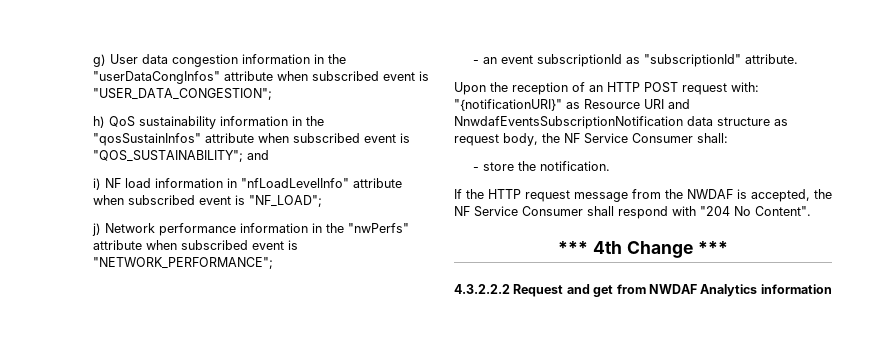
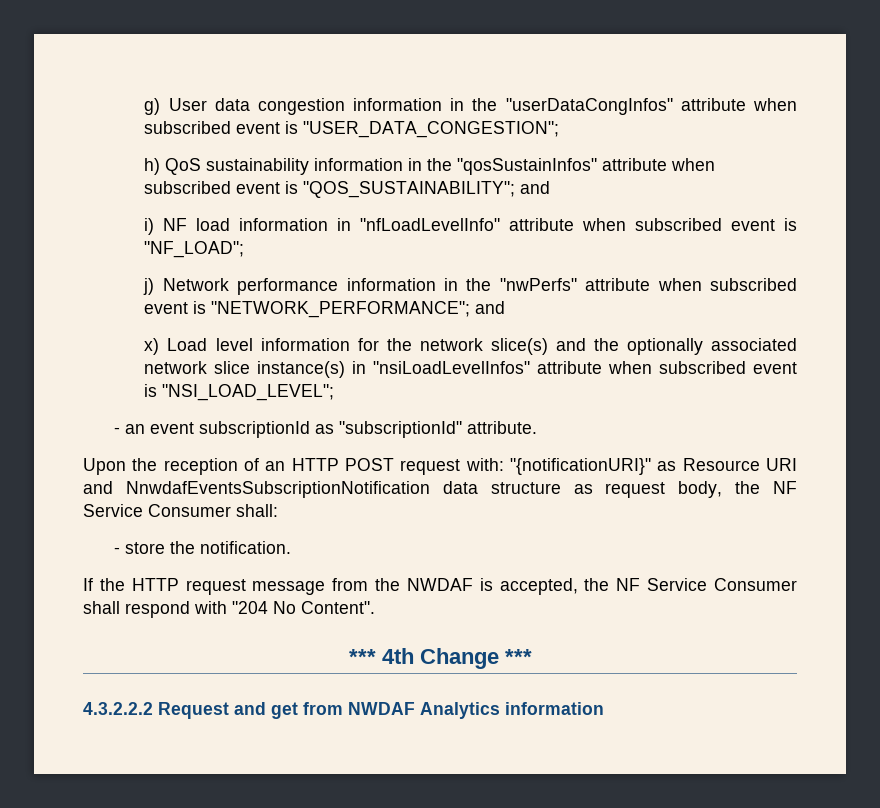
(274, 263) none -> [475,301,506,314] [144,338,797,355] [144,361,798,378] [144,384,335,401] and // x) Load level information for the network slice(s) and the optionally associated network slice instance(s) in "nsiLoadLevelInfos" attribute when subscribed event is "NSI_LOAD_LEVEL";

